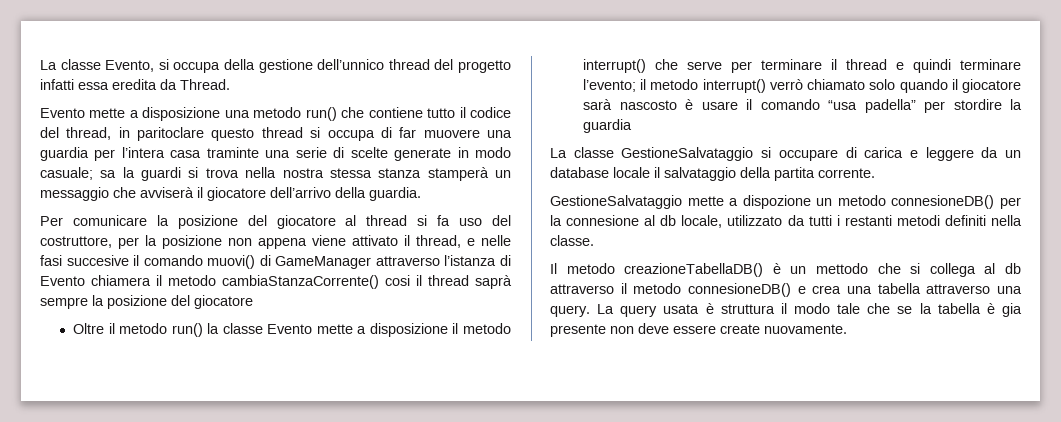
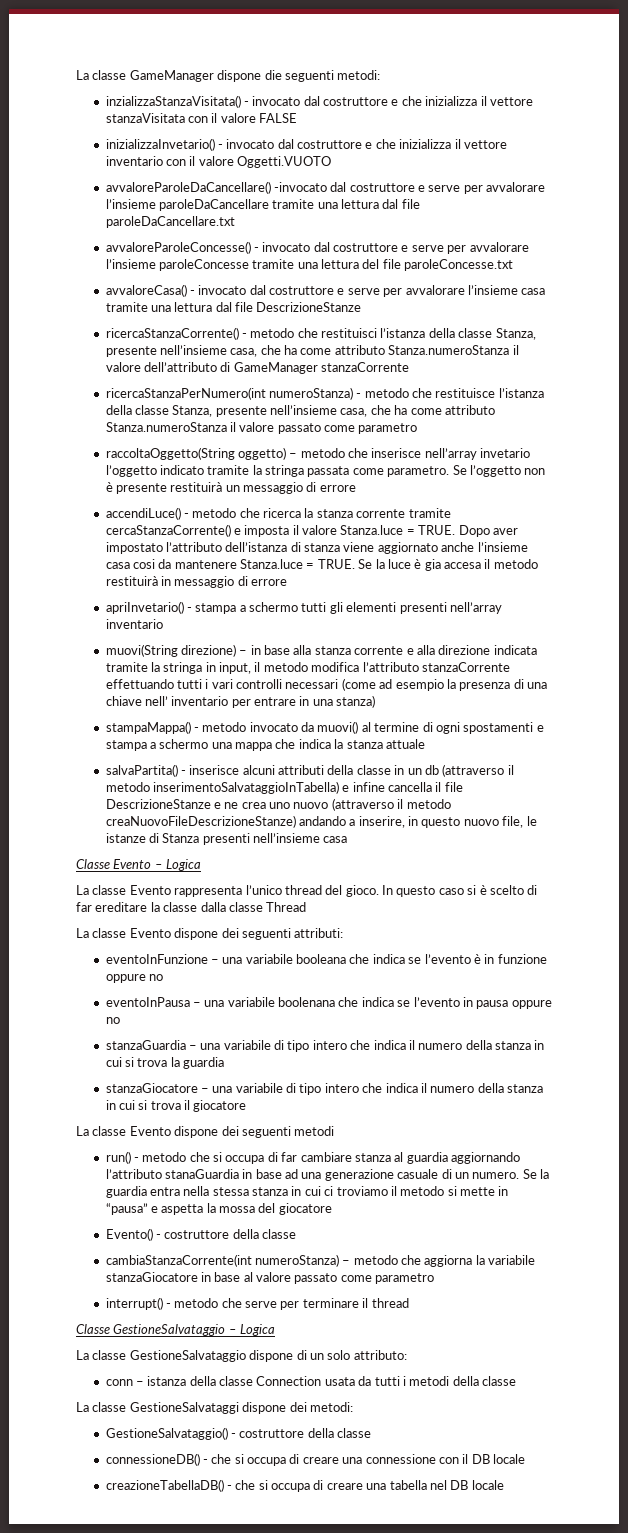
[40,59,512,73] [40,79,230,90] [40,107,511,121] [40,127,512,141] [40,147,511,161] [40,167,512,181] [40,187,421,201] [40,215,512,229] [40,235,511,249] [40,255,511,269] [40,275,512,289] [40,295,253,309] [73,323,511,337] [583,59,647,73] La classe Evento, si occupa della gestione dell’unnico thread del progetto infatti essa eredita da Thread. // Evento mette a disposizione una metodo run() che contiene tutto il codice del thread, in paritoclare questo thread si occupa di far muovere una guardia per l’intera casa traminte una serie di scelte generate in modo casuale; sa la guardi si trova nella nostra stessa stanza stamperà un messaggio che avviserà il giocatore dell’arrivo della guardia. // Per comunicare la posizione del giocatore al thread si fa uso del costruttore, per la posizione non appena viene attivato il thread, e nelle fasi succesive il comando muovi() di GameManager attraverso l’istanza di Evento chiamera il metodo cambiaStanzaCorrente() cosi il thread saprà sempre la posizione del giocatore // Oltre il metodo run() la classe Evento mette a disposizione il metodo interrupt() -> [76,70,381,82] [105,95,533,108] [105,113,298,123] [105,138,507,151] [105,156,332,168] [105,181,546,194] [105,199,420,211] [105,216,235,228] [105,241,529,254] [105,259,514,271] [105,284,546,297] [105,302,362,312] [105,327,536,340] [105,345,519,357] [105,362,410,374] [105,387,544,400] [105,405,495,417] [105,422,418,434] [105,447,531,460] [105,465,546,477] [105,482,356,494] [105,507,451,520] [105,524,518,537] [105,542,528,554] [105,559,538,571] [105,576,288,588] [105,601,502,614] [105,619,163,629] [105,644,537,657] [105,662,510,674] [105,678,548,691] [105,695,376,708] [105,721,544,734] [105,739,425,751] [105,764,514,777] [105,781,463,794] [105,798,451,811] [105,815,537,828] [105,833,348,845] [76,859,202,871] [76,885,538,897] [76,902,307,912] [76,928,344,940] [105,954,547,964] [105,974,163,983] [105,997,552,1009] [105,1017,120,1024] [105,1040,545,1052] [105,1057,225,1069] [105,1083,544,1095] [105,1100,247,1112] [76,1126,335,1138] [105,1151,521,1164] [105,1169,550,1181] [105,1186,509,1198] [105,1203,332,1215] [105,1228,297,1241] [105,1254,536,1267] [105,1272,435,1284] [105,1297,219,1310] La classe GameManager dispone die seguenti metodi: // inzializzaStanzaVisitata() - invocato dal costruttore e che inizializza il vettore stanzaVisitata con il valore FALSE // inizializzaInvetario() - invocato dal costruttore e che inizializza il vettore inventario con il valore Oggetti.VUOTO // avvaloreParoleDaCancellare() -invocato dal costruttore e serve per avvalorare l’insieme paroleDaCancellare tramite una lettura dal file paroleDaCancellare.txt // avvaloreParoleConcesse() - invocato dal costruttore e serve per avvalorare l’insieme paroleConcesse tramite una lettura del file paroleConcesse.txt // avvaloreCasa() - invocato dal costruttore e serve per avvalorare l’insieme casa tramite una lettura dal file DescrizioneStanze // ricercaStanzaCorrente() - metodo che restituisci l’istanza della classe Stanza, presente nell’insieme casa, che ha come attributo Stanza.numeroStanza il valore dell’attributo di GameManager stanzaCorrente // ricercaStanzaPerNumero(int numeroStanza) - metodo che restituisce l’istanza della classe Stanza, presente nell’insieme casa, che ha come attributo Stanza.numeroStanza il valore passato come parametro // raccoltaOggetto(String oggetto) – metodo che inserisce nell’array invetario l’oggetto indicato tramite la stringa passata come parametro. Se l’oggetto non è presente restituirà un messaggio di errore // accendiLuce() - metodo che ricerca la stanza corrente tramite cercaStanzaCorrente() e imposta il valore Stanza.luce = TRUE. Dopo aver impostato l’attributo dell’istanza di stanza viene aggiornato anche l’insieme casa cosi da mantenere Stanza.luce = TRUE. Se la luce è gia accesa il metodo restituirà in messaggio di errore // apriInvetario() - stampa a schermo tutti gli elementi presenti nell’array inventario // muovi(String direzione) – in base alla stanza corrente e alla direzione indicata tramite la stringa in input, il metodo modifica l’attributo stanzaCorrente effettuando tutti i vari controlli necessari (come ad esempio la presenza di una chiave nell’ inventario per entrare in una stanza) // stampaMappa() - metodo invocato da muovi() al termine di ogni spostamenti e stampa a schermo una mappa che indica la stanza attuale // salvaPartita() - inserisce alcuni attributi della classe in un db (attraverso il metodo inserimentoSalvataggioInTabella) e infine cancella il file DescrizioneStanze e ne crea uno nuovo (attraverso il metodo creaNuovoFileDescrizioneStanze) andando a inserire, in questo nuovo file, le istanze di Stanza presenti nell’insieme casa // Classe Evento – Logica // La classe Evento rappresenta l’unico thread del gioco. In questo caso si è scelto di far ereditare la classe dalla classe Thread // La classe Evento dispone dei seguenti attributi: // eventoInFunzione – una variabile booleana che indica se l’evento è in funzione oppure no // eventoInPausa – una variabile boolenana che indica se l’evento in pausa oppure no // stanzaGuardia – una variabile di tipo intero che indica il numero della stanza in cui si trova la guardia // stanzaGiocatore – una variabile di tipo intero che indica il numero della stanza in cui si trova il giocatore // La classe Evento dispone dei seguenti metodi // run() - metodo che si occupa di far cambiare stanza al guardia aggiornando l’attributo stanaGuardia in base ad una generazione casuale di un numero. Se la guardia entra nella stessa stanza in cui ci troviamo il metodo si mette in “pausa” e aspetta la mossa del giocatore // Evento() - costruttore della classe // cambiaStanzaCorrente(int numeroStanza) – metodo che aggiorna la variabile stanzaGiocatore in base al valore passato come parametro // interrupt() - metodo
[896,59,1022,73] [583,79,1021,93] [583,99,1022,113] [583,119,633,133] [550,147,1021,161] [550,167,875,181] [550,195,1021,209] [550,215,1022,228] [550,235,594,246] [550,263,1022,277] [550,283,1022,297] [550,303,1023,317] [550,323,847,337] e quindi terminare l’evento; il metodo interrupt() verrò chiamato solo quando il giocatore sarà nascosto è usare il comando “usa padella” per stordire la guardia // La classe GestioneSalvataggio si occupare di carica e leggere da un database locale il salvataggio della partita corrente. // GestioneSalvataggio mette a dispozione un metodo connesioneDB() per la connesione al db locale, utilizzato da tutti i restanti metodi definiti nella classe. // Il metodo creazioneTabellaDB() è un mettodo che si collega al db attraverso il metodo connesioneDB() e crea una tabella attraverso una query. La query usata è struttura il modo tale che se la tabella è gia presente non deve essere create nuovamente. -> [76,1324,276,1336] [76,1350,407,1362] [105,1376,517,1386] [76,1402,353,1414] [105,1427,372,1440] [105,1453,526,1466] [105,1479,504,1492] // Classe GestioneSalvataggio – Logica // La classe GestioneSalvataggio dispone di un solo attributo: // conn – istanza della classe Connection usata da tutti i metodi della classe // La classe GestioneSalvataggi dispone dei metodi: // GestioneSalvataggio() - costruttore della classe // connessioneDB() - che si occupa di creare una connessione con il DB locale // creazioneTabellaDB() - che si occupa di creare una tabella nel DB locale

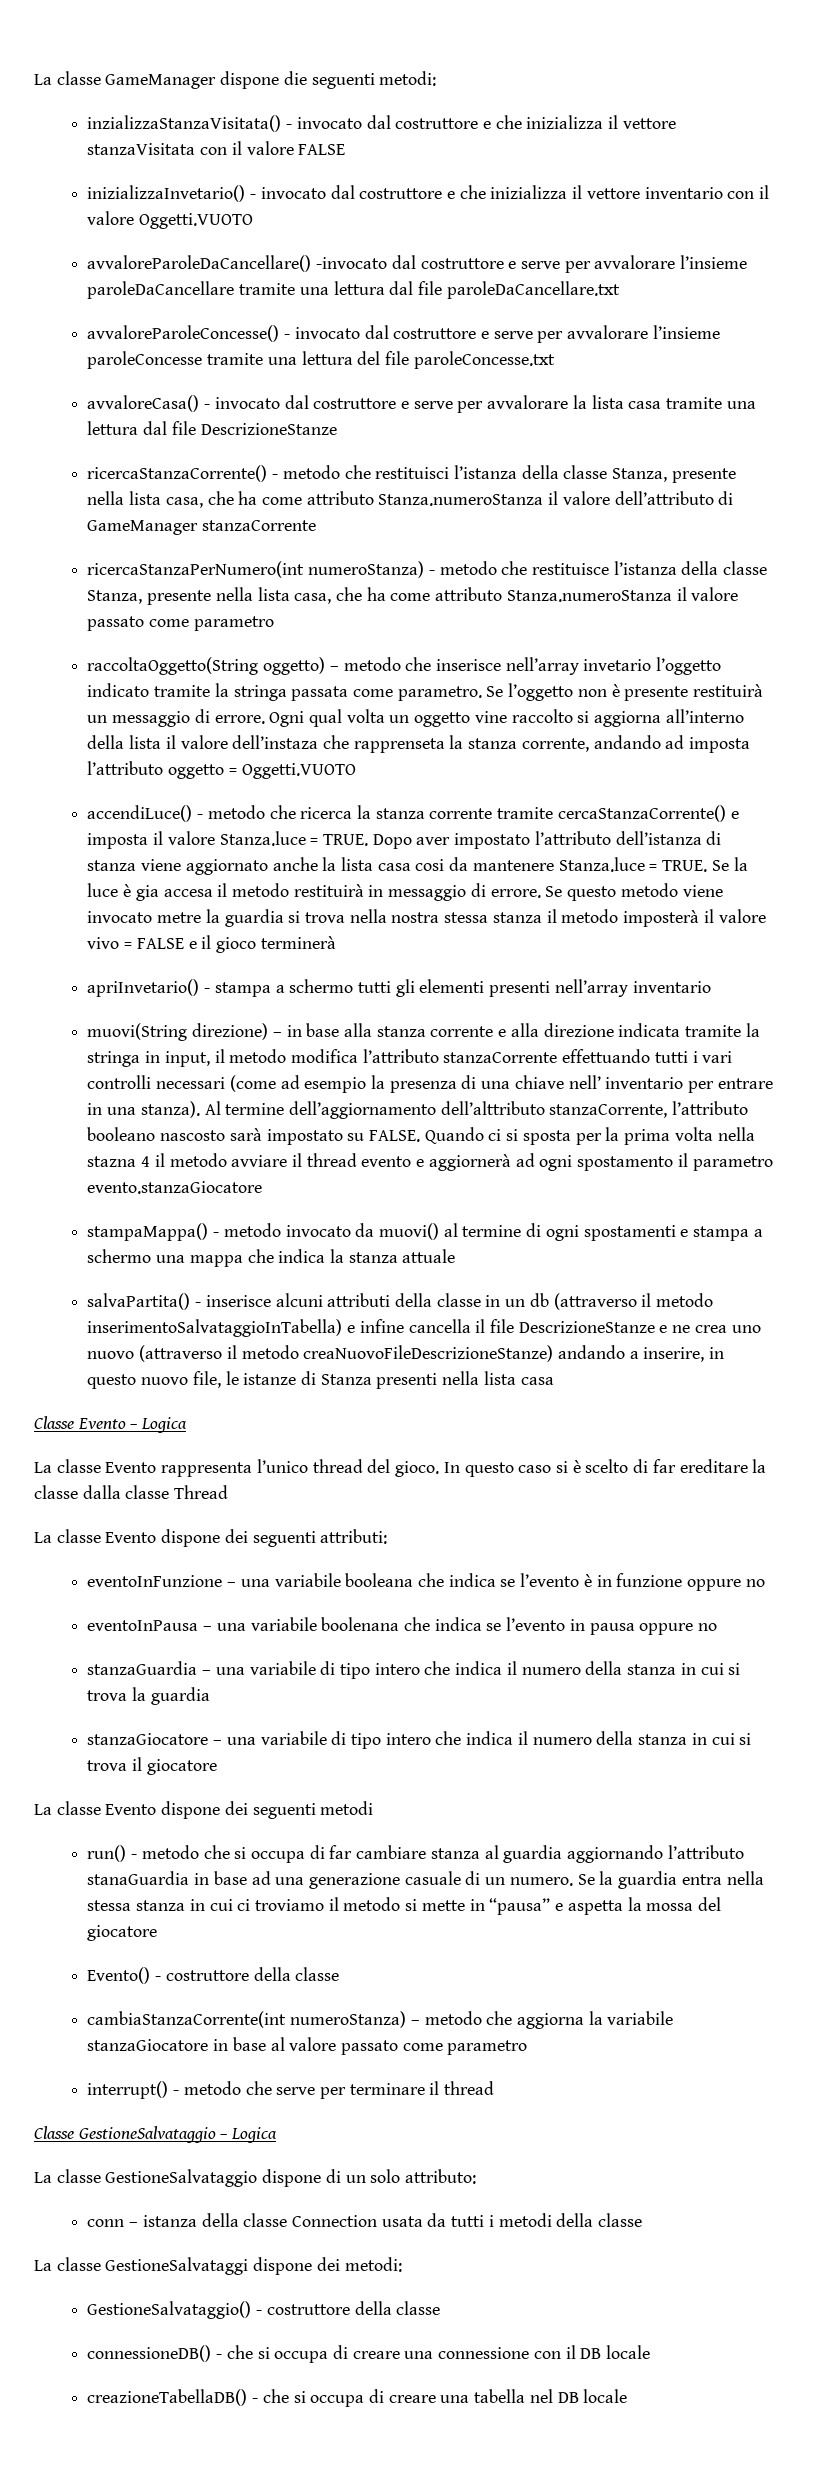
[467,285,518,295] l’insieme -> [572,395,624,409] la lista
[159,345,227,355] nell’insieme -> [87,491,162,505] nella lista
[270,405,338,415] nell’insieme -> [215,587,290,601] nella lista
[319,485,356,492] errore -> [214,709,744,727] [87,735,751,753] [87,761,356,779] errore. Ogni qual volta un oggetto vine raccolto si aggiorna all’interno della lista il valore dell’instaza che rapprenseta la stanza corrente, andando ad imposta l’attributo oggetto = Oggetti.VUOTO
[477,542,528,552] l’insieme -> [322,857,373,871] la lista
[251,579,288,586] errore -> [490,883,723,901] [87,909,766,927] [87,935,336,953] errore. Se questo metodo viene invocato metre la guardia si trova nella nostra stessa stanza il metodo imposterà il valore vivo = FALSE e il gioco terminerà
[336,695,376,708] stanza) -> [140,1101,749,1119] [87,1127,755,1145] [87,1153,773,1171] [87,1181,263,1194] stanza). Al termine dell’aggiornamento dell’alttributo stanzaCorrente, l’attributo booleano nascosto sarà impostato su FALSE. Quando ci si sposta per la prima volta nella stazna 4 il metodo avviare il thread evento e aggiornerà ad ogni spostamento il parametro evento.stanzaGiocatore
[253,833,321,843] nell’insieme -> [442,1371,516,1385] nella lista

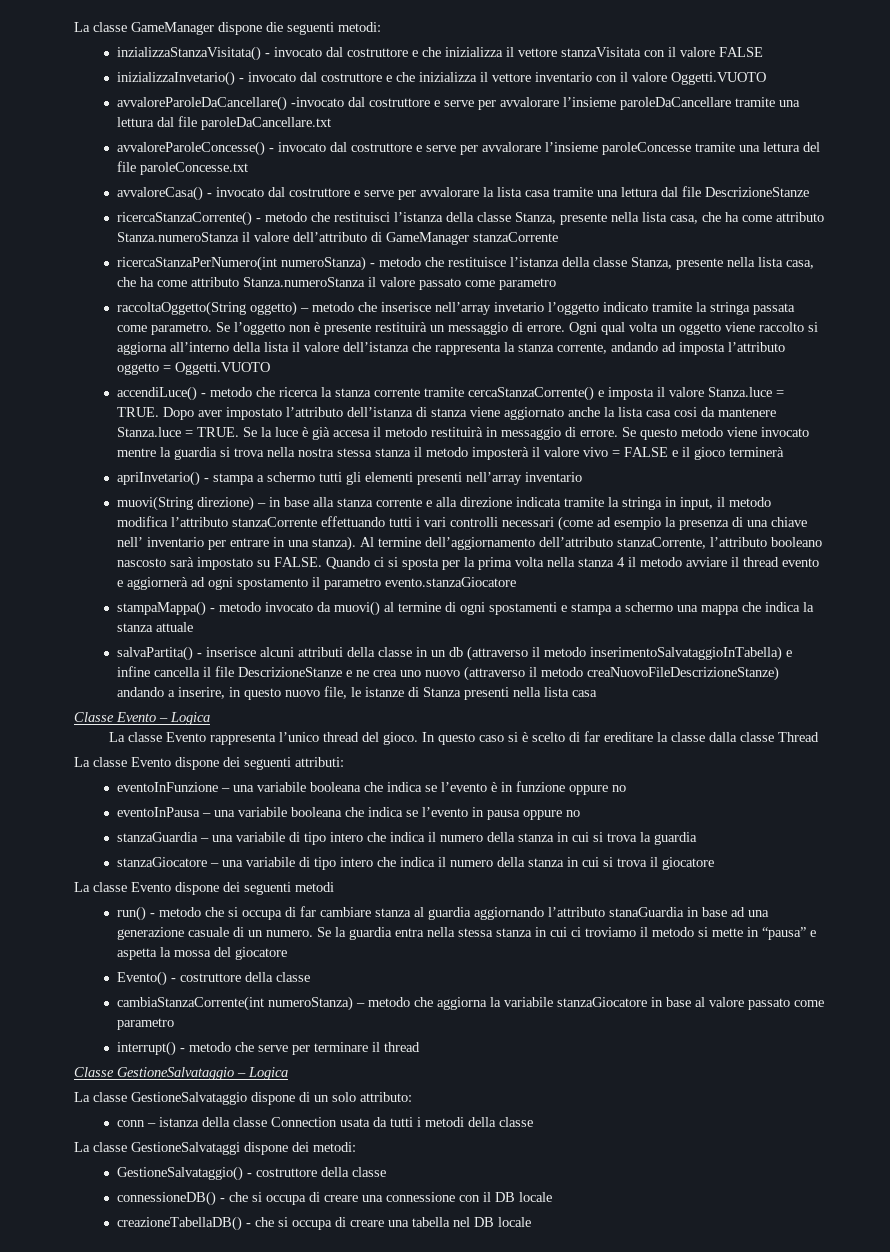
[474,711,507,723] vine -> [724,322,755,332] viene
[232,735,445,753] dell’instaza che rapprenseta -> [342,342,501,355] dell’istanza che rappresenta
[135,885,159,901] gia -> [311,427,330,440] già
[157,912,202,923] metre -> [116,448,156,457] mentre
[440,1101,545,1115] dell’alttributo -> [538,537,613,547] dell’attributo
[87,1156,137,1167] stazna -> [577,558,614,567] stanza
[321,1617,400,1631] boolenana -> [290,807,342,817] booleana

